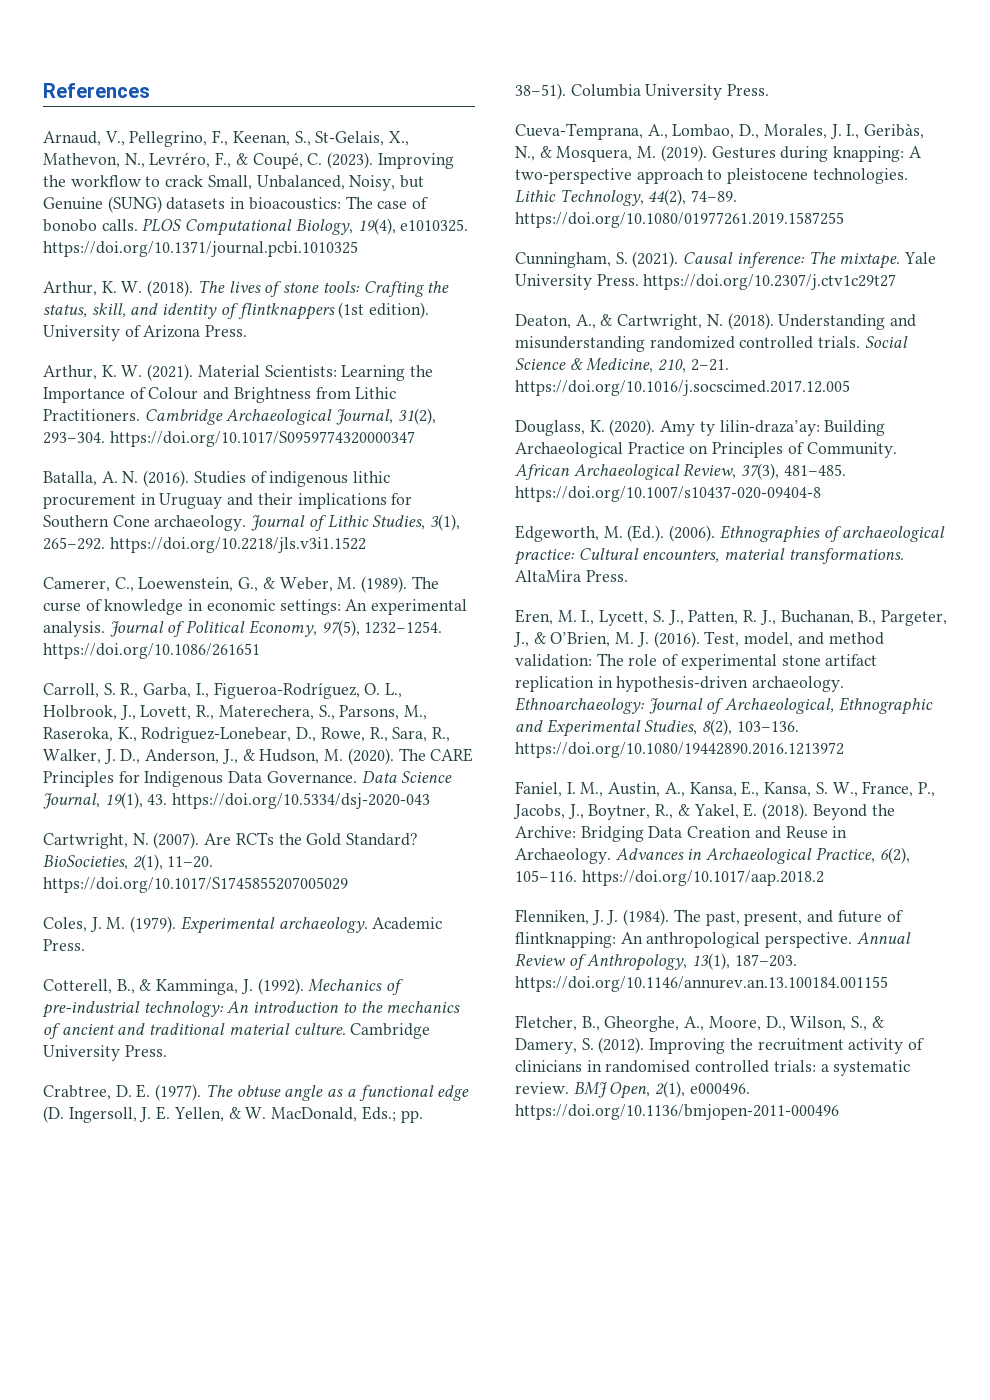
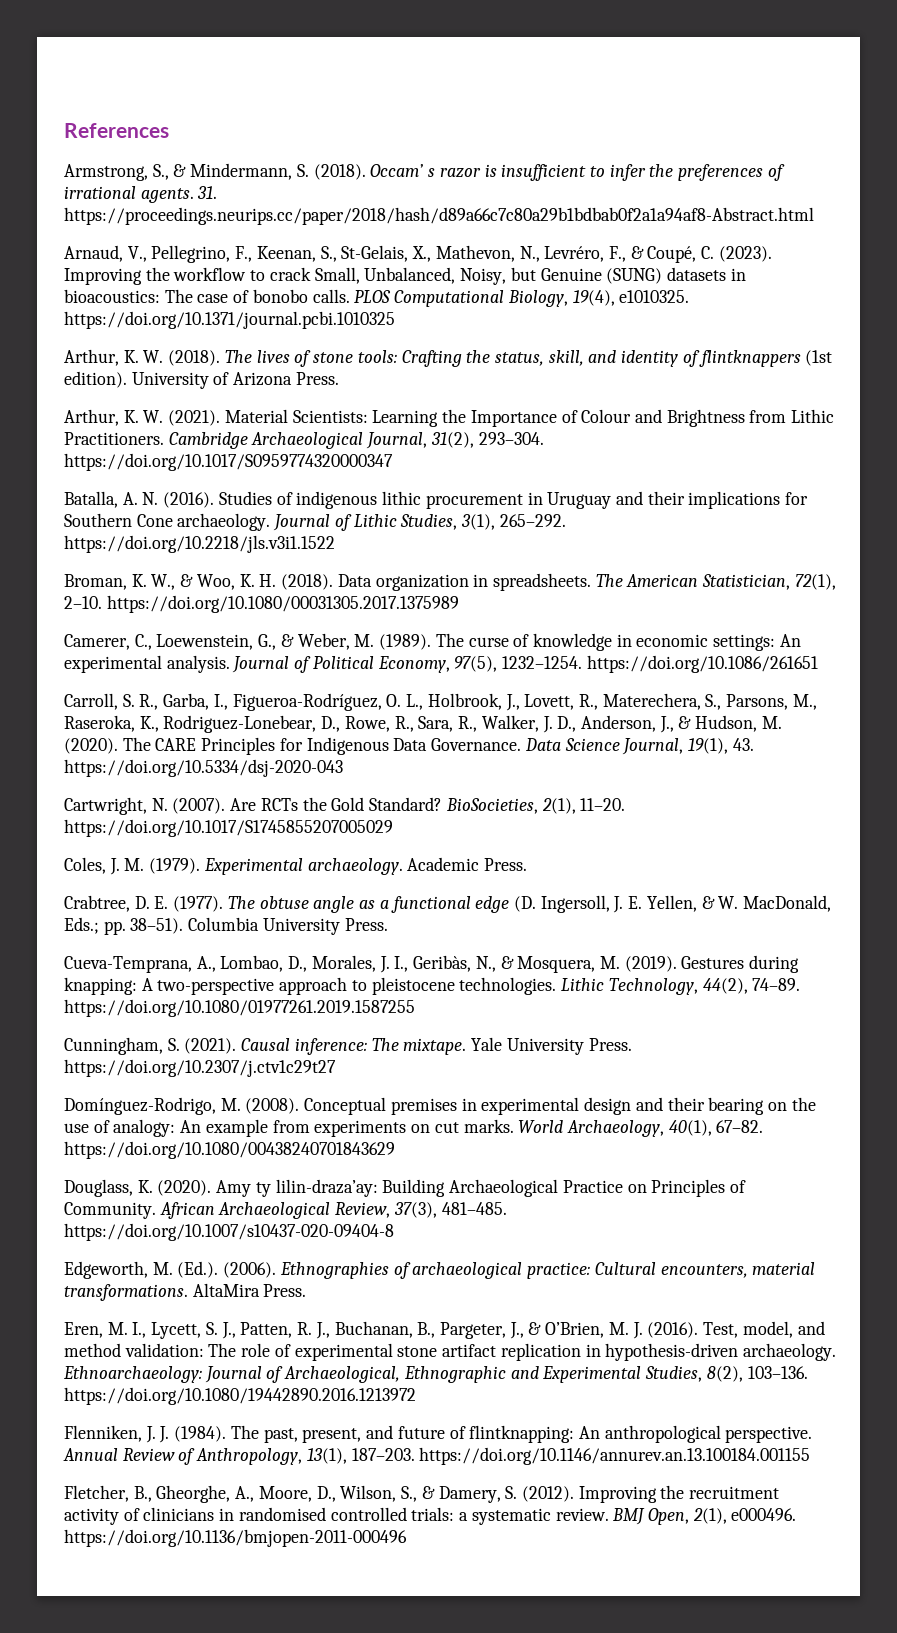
(150, 90) none -> [64,163,785,181] [64,186,218,203] [64,207,814,225] // Armstrong, S., & Mindermann, S. (2018). Occam’ s razor is insufficient to infer the preferences of irrational agents. 31. https://proceedings.neurips.cc/paper/2018/hash/d89a66c7c80a29b1bdbab0f2a1a94af8-Abstract.html
(366, 545) none -> [64,573,836,591] [64,595,459,613] // Broman, K. W., & Woo, K. H. (2018). Data organization in spreadsheets. The American Statistician, 72(1), 2–10. https://doi.org/10.1080/00031305.2017.1375989
[43,978,405,995] [42,1001,461,1018] [43,1023,431,1039] [43,1045,167,1061] // Cotterell, B., & Kamminga, J. (1992). Mechanics of pre-industrial technology: An introduction to the mechanics of ancient and traditional material culture. Cambridge University Press. -> (528, 864) none
[515,313,917,330] [515,336,908,352] [515,358,729,373] [515,380,850,396] Deaton, A., & Cartwright, N. (2018). Understanding and misunderstanding randomized controlled trials. Social Science & Medicine, 210, 2–21. https://doi.org/10.1016/j.socscimed.2017.12.005 -> [64,1097,816,1115] [64,1119,764,1137] [64,1141,395,1159] Domínguez-Rodrigo, M. (2008). Conceptual premises in experimental design and their bearing on the use of analogy: An example from experiments on cut marks. World Archaeology, 40(1), 67–82. https://doi.org/10.1080/00438240701843629
[515,781,935,797] [513,803,895,820] [515,826,848,842] [515,847,910,864] [515,870,824,886] // Faniel, I. M., Austin, A., Kansa, E., Kansa, S. W., France, P., Jacobs, J., Boytner, R., & Yakel, E. (2018). Beyond the Archive: Bridging Data Creation and Reuse in Archaeology. Advances in Archaeological Practice, 6(2), 105–116. https://doi.org/10.1017/aap.2018.2 -> (416, 1396) none

